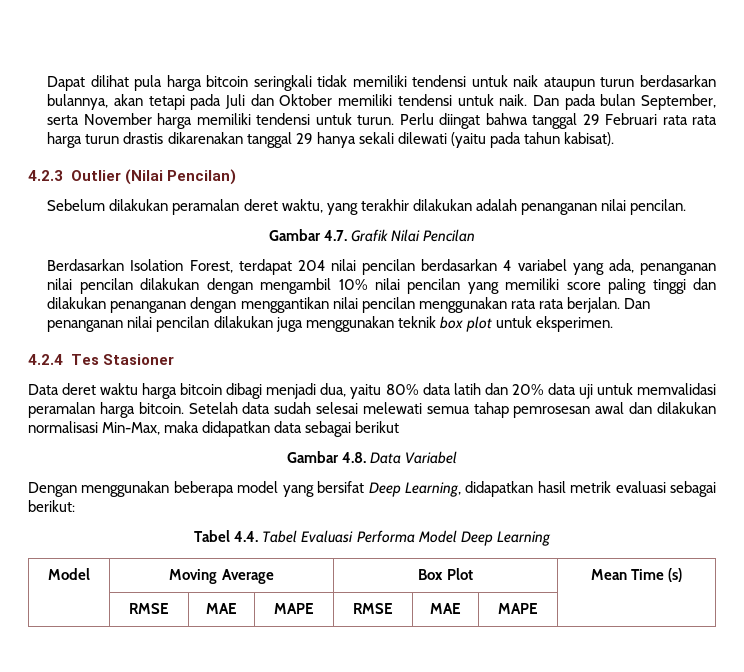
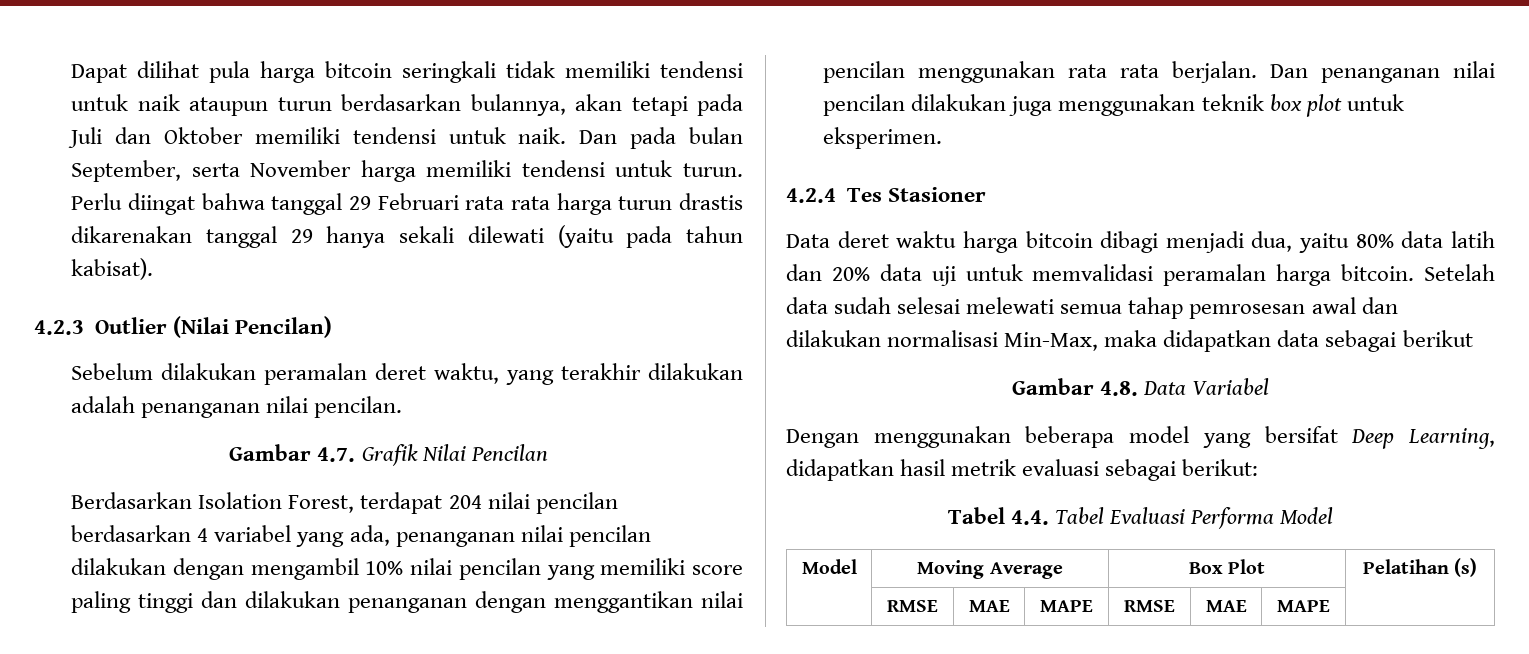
[460,531,551,546] Deep Learning -> (1334, 515) none
[590,569,664,580] Mean Time -> [1362,559,1449,574] Pelatihan

